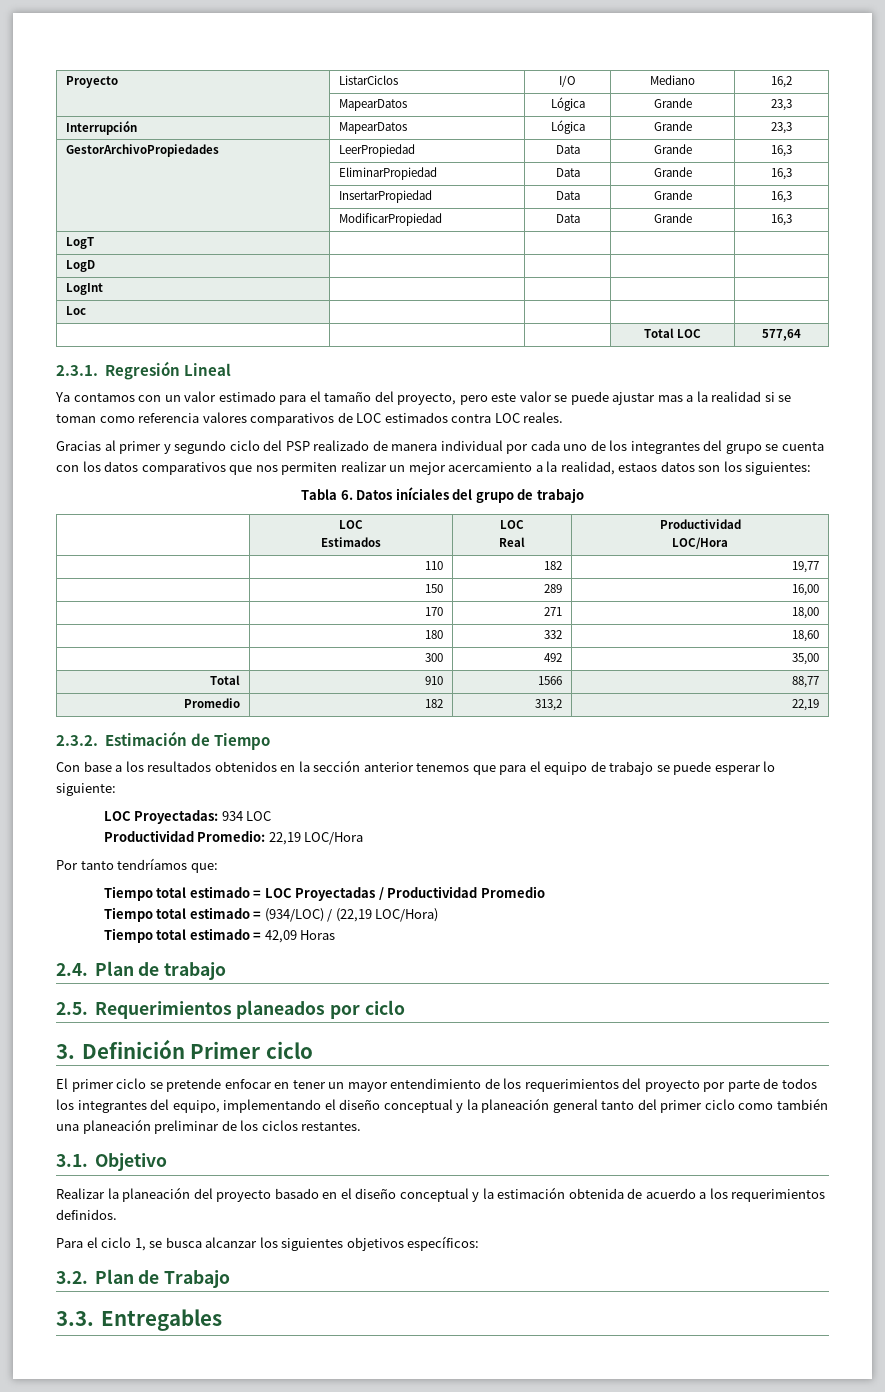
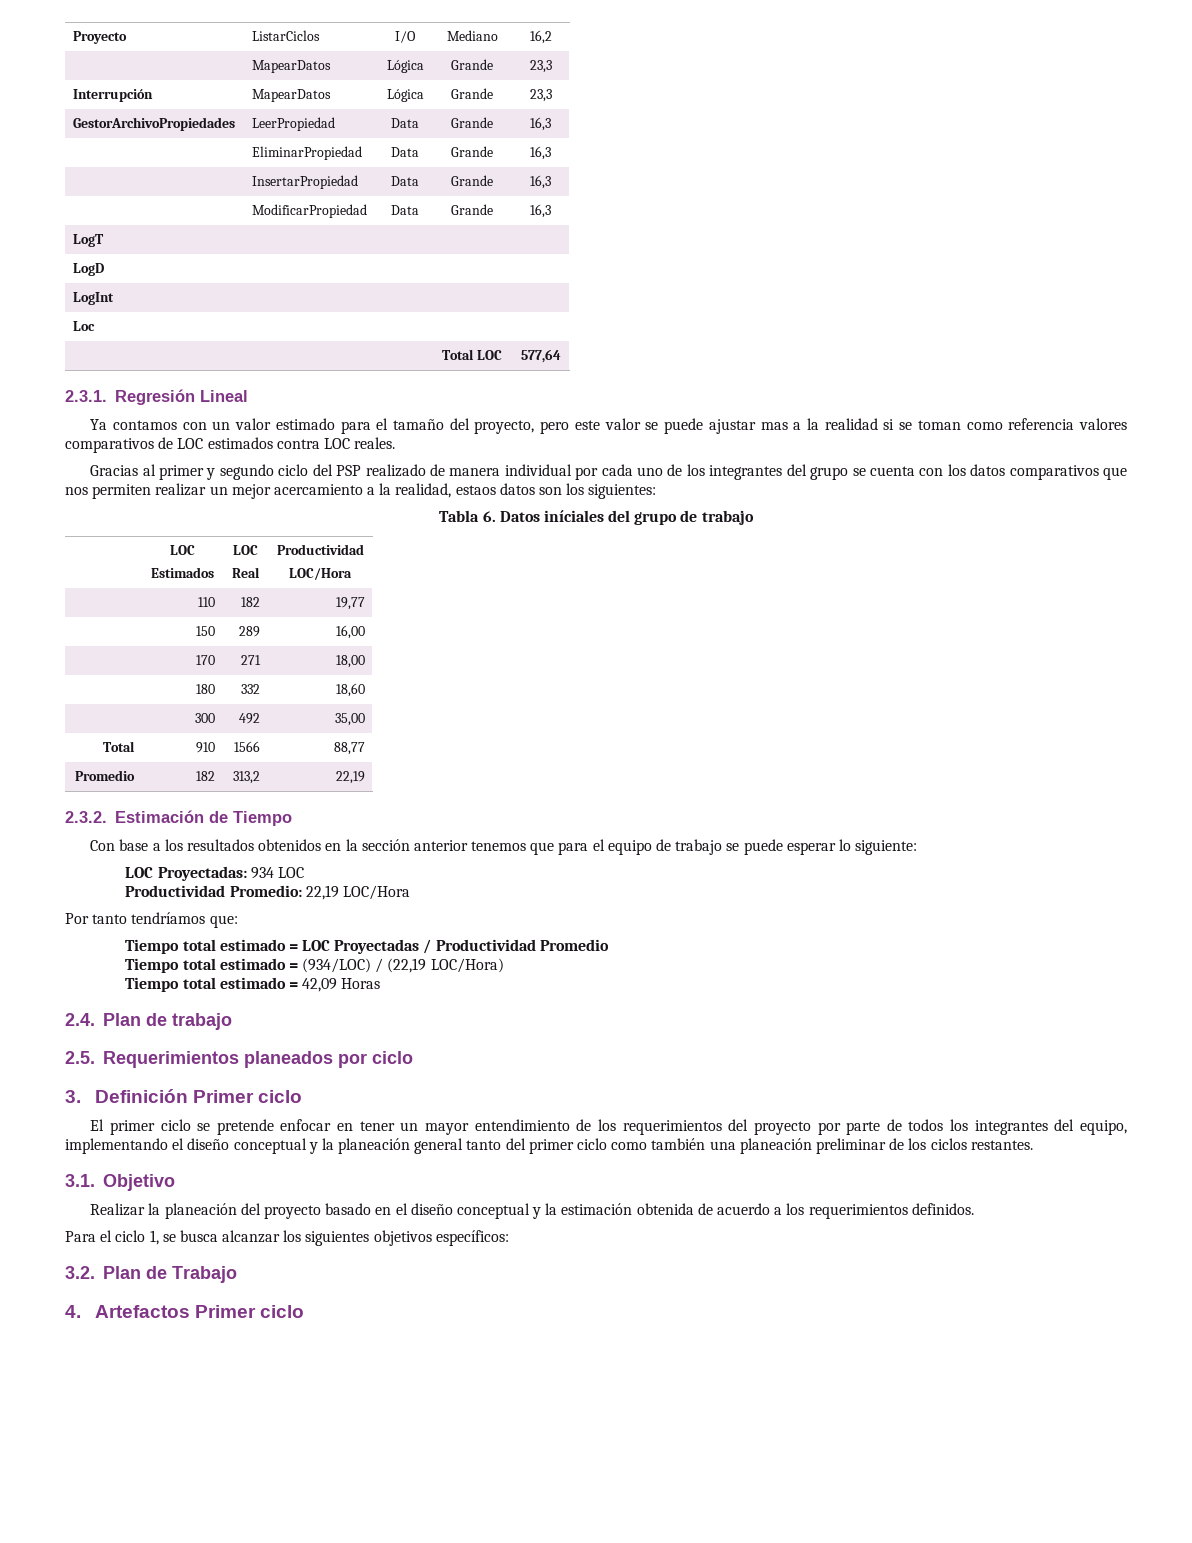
[56,1309,222,1331] 3.3. Entregables -> [65,1305,305,1318] 4. Artefactos Primer ciclo

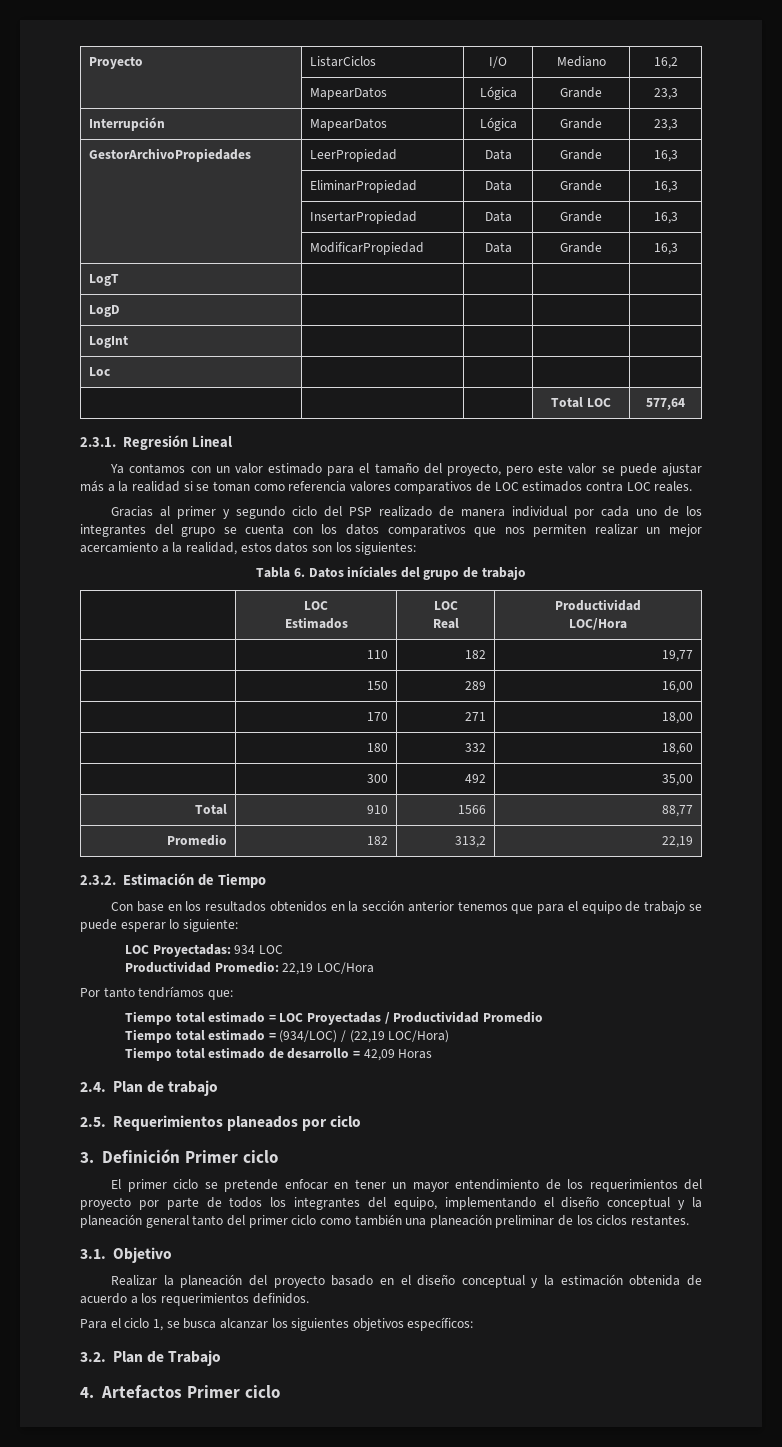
[760,422,788,430] mas -> [80,480,104,492] más
[455,485,496,495] estaos -> [240,542,272,552] estos
[152,843,161,851] a -> [167,904,182,911] en
(286, 983) none -> [268,1048,350,1059] de desarrollo

